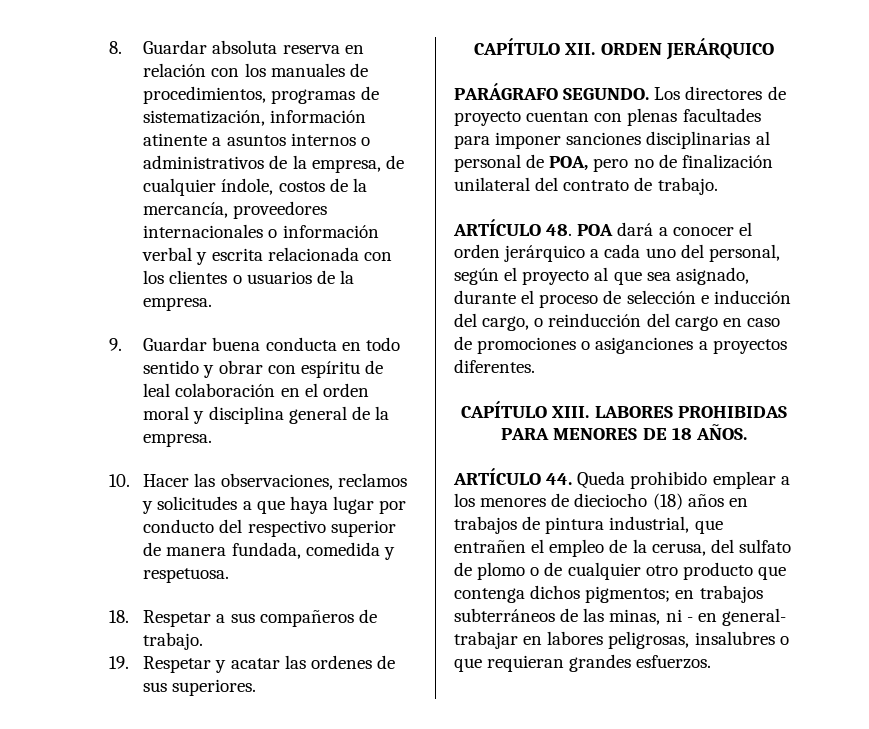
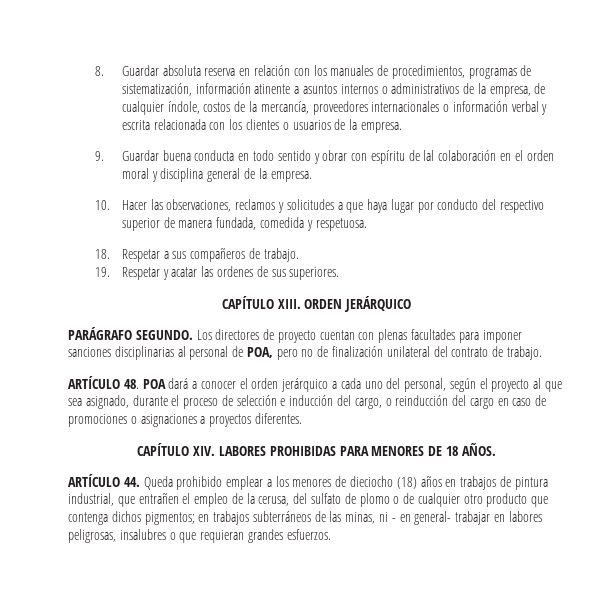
[143,383,171,397] leal -> [423,150,435,161] lal
[565,43,596,55] XII. -> [277,299,301,309] XIII.
[595,337,694,354] asiganciones -> [140,414,197,427] asignaciones
[552,406,590,418] XIII. -> [193,446,216,456] XIV.

